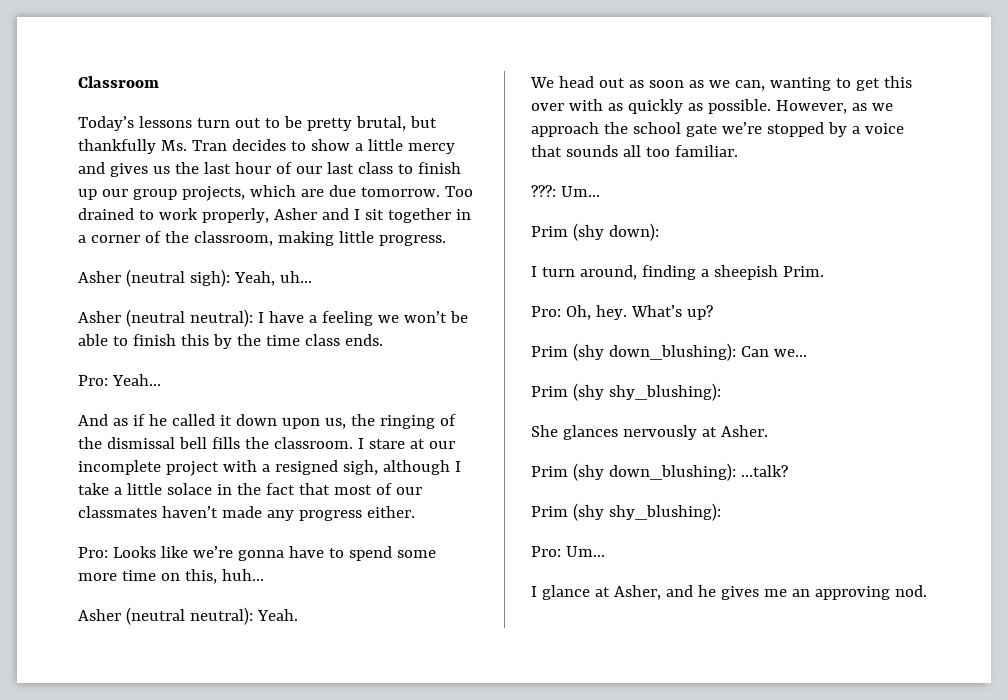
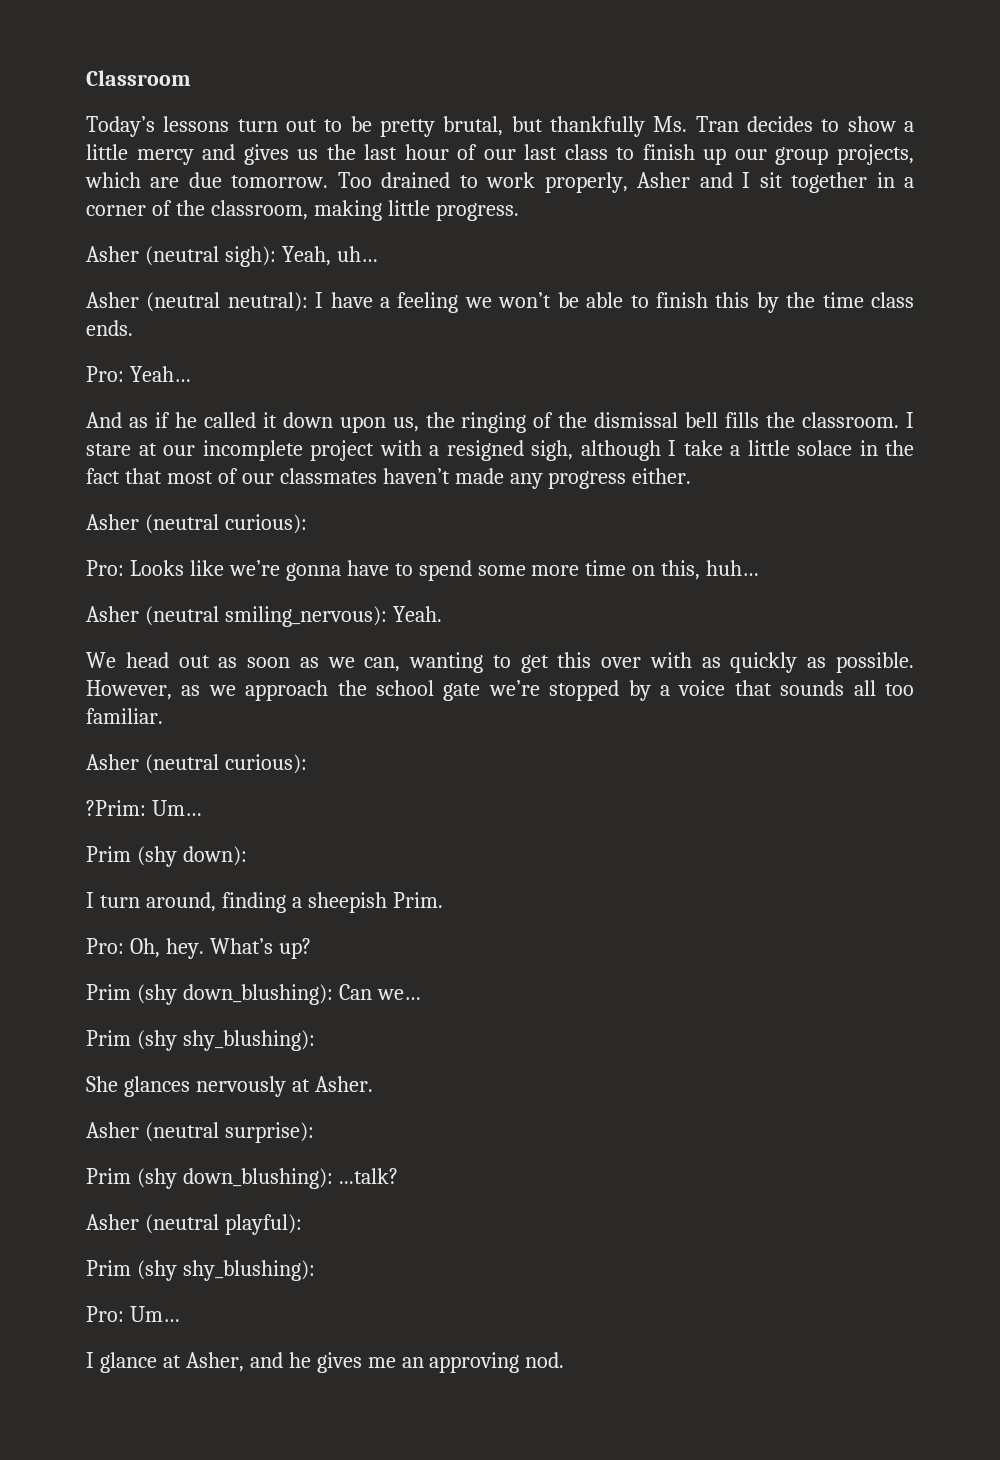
(415, 512) none -> [86,514,307,534] // Asher (neutral curious):
[189,607,253,625] neutral): -> [224,606,387,627] smiling_nervous):
[531,185,556,197] ???: -> [86,754,307,774] [86,800,146,816] Asher (neutral curious): // ?Prim:
(768, 431) none -> [86,1122,314,1143] // Asher (neutral surprise):
(788, 471) none -> [86,1214,302,1235] // Asher (neutral playful):

